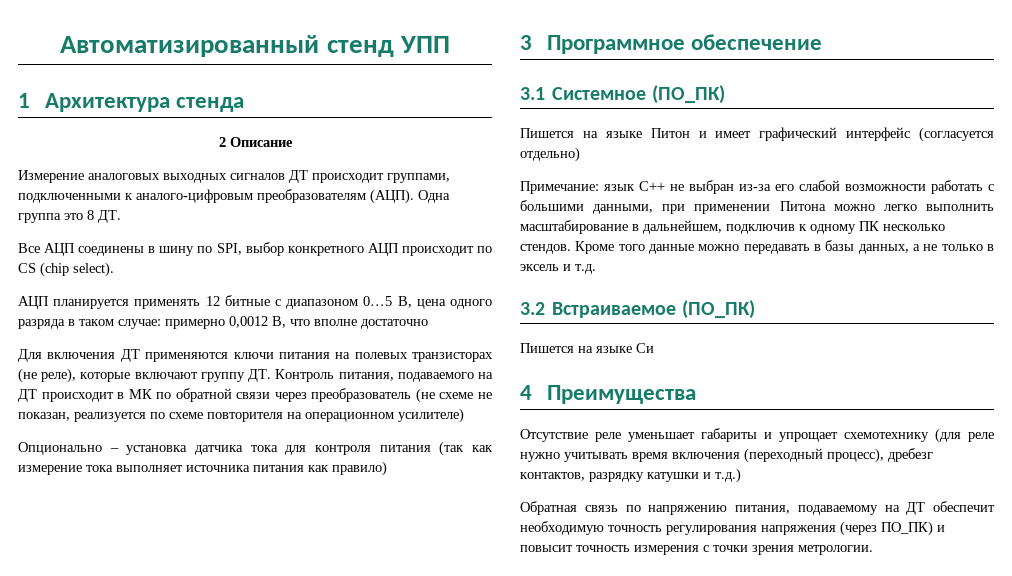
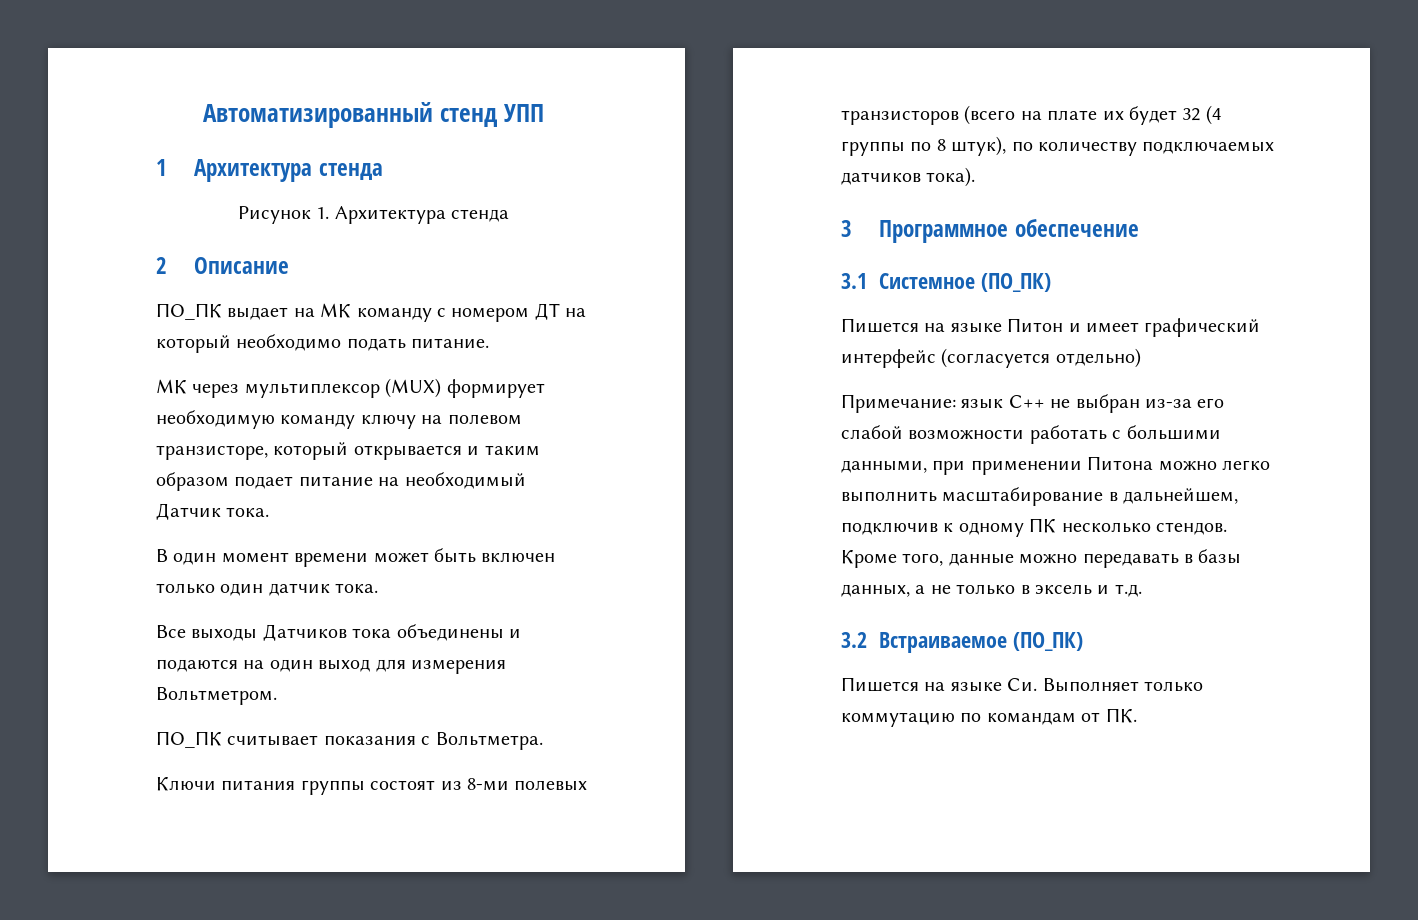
[218,137,293,147] [18,170,450,183] [18,189,450,204] [18,210,121,223] [18,242,492,256] [18,262,114,277] [18,295,492,309] [18,316,428,329] [18,349,493,362] [18,368,494,383] [18,388,492,403] [18,408,464,423] [18,441,494,456] [18,461,387,476] 2 Описание // Измерение аналоговых выходных сигналов ДТ происходит группами, подключенными к аналого-цифровым преобразователям (АЦП). Одна группа это 8 ДТ. // Все АЦП соединены в шину по SPI, выбор конкретного АЦП происходит по CS (chip select). // АЦП планируется применять 12 битные с диапазоном 0…5 В, цена одного разряда в таком случае: примерно 0,0012 В, что вполне достаточно // Для включения ДТ применяются ключи питания на полевых транзисторах (не реле), которые включают группу ДТ. Контроль питания, подаваемого на ДТ происходит в МК по обратной связи через преобразователь (не схеме не показан, реализуется по схеме повторителя на операционном усилителе) // Опционально – установка датчика тока для контроля питания (так как измерение тока выполняет источника питания как правило) -> [237,206,510,224] [156,257,290,274] [156,303,587,322] [156,334,490,353] [156,378,545,398] [156,410,522,429] [156,442,540,460] [156,472,526,491] [156,503,270,520] [156,548,556,567] [156,583,379,596] [156,624,521,641] [156,659,506,674] [156,687,277,705] [156,731,543,750] [156,777,588,795] [841,105,1221,125] [841,136,1275,156] [841,167,976,187] Рисунок 1. Архитектура стенда // 2 Описание // ПО_ПК выдает на МК команду с номером ДТ на который необходимо подать питание. // МК через мультиплексор (MUX) формирует необходимую команду ключу на полевом транзисторе, который открывается и таким образом подает питание на необходимый Датчик тока. // В один момент времени может быть включен только один датчик тока. // Все выходы Датчиков тока объединены и подаются на один выход для измерения Вольтметром. // ПО_ПК считывает показания с Вольтметра. // Ключи питания группы состоят из 8-ми полевых транзисторов (всего на плате их будет 32 (4 группы по 8 штук), по количеству подключаемых датчиков тока).
[618,244,645,251] того -> [902,553,944,566] того,
[636,343,654,353] [520,385,696,404] [520,428,994,443] [520,448,933,463] [520,468,741,483] [520,501,995,515] [520,521,945,536] [520,545,873,555] Си // 4 Преимущества // Отсутствие реле уменьшает габариты и упрощает схемотехнику (для реле нужно учитывать время включения (переходный процесс), дребезг контактов, разрядку катушки и т.д.) // Обратная связь по напряжению питания, подаваемому на ДТ обеспечит необходимую точность регулирования напряжения (через ПО_ПК) и повысит точность измерения с точки зрения метрологии. -> [1007,678,1203,692] [841,708,1137,727] Си. Выполняет только коммутацию по командам от ПК.

